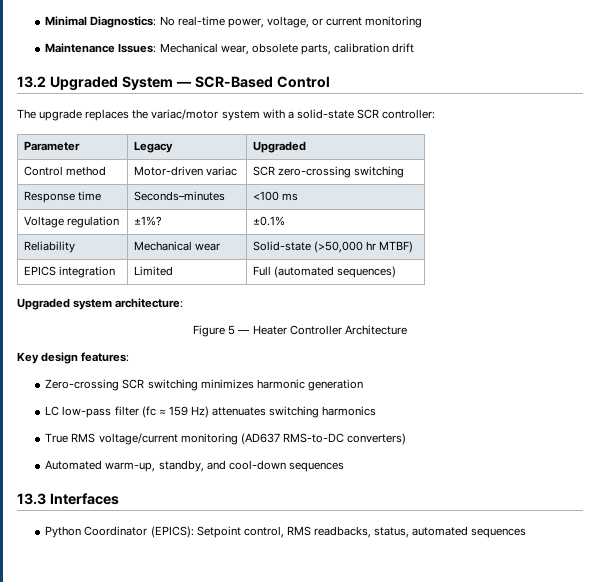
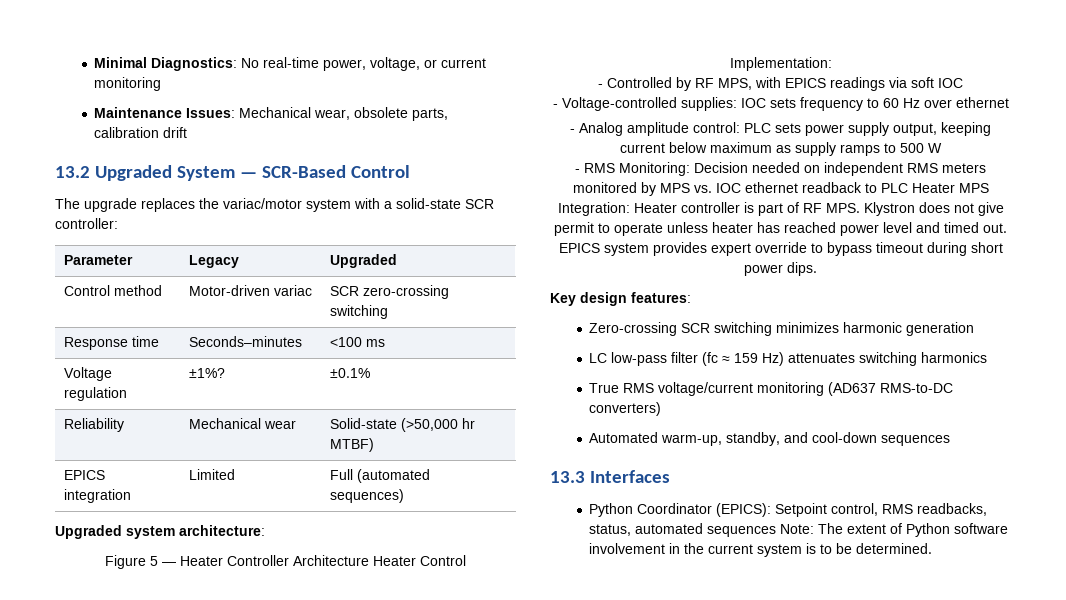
(407, 330) none -> [373,555,466,566] [729,57,832,71] [598,77,963,91] [552,97,1009,111] [570,122,991,136] [620,142,942,156] [575,162,986,176] [572,182,989,196] [557,202,1004,216] [554,222,1007,236] [558,242,1003,256] [744,262,817,276] Heater Control Implementation: // - Controlled by RF MPS, with EPICS readings via soft IOC // - Voltage-controlled supplies: IOC sets frequency to 60 Hz over ethernet // - Analog amplitude control: PLC sets power supply output, keeping current below maximum as supply ramps to 500 W // - RMS Monitoring: Decision needed on independent RMS meters monitored by MPS vs. IOC ethernet readback to PLC Heater MPS Integration: Heater controller is part of RF MPS. Klystron does not give permit to operate unless heater has reached power level and timed out. EPICS system provides expert override to bypass timeout during short power dips.
(527, 533) none -> [780,523,1009,537] [589,543,933,557] Note: The extent of Python software involvement in the current system is to be determined.

